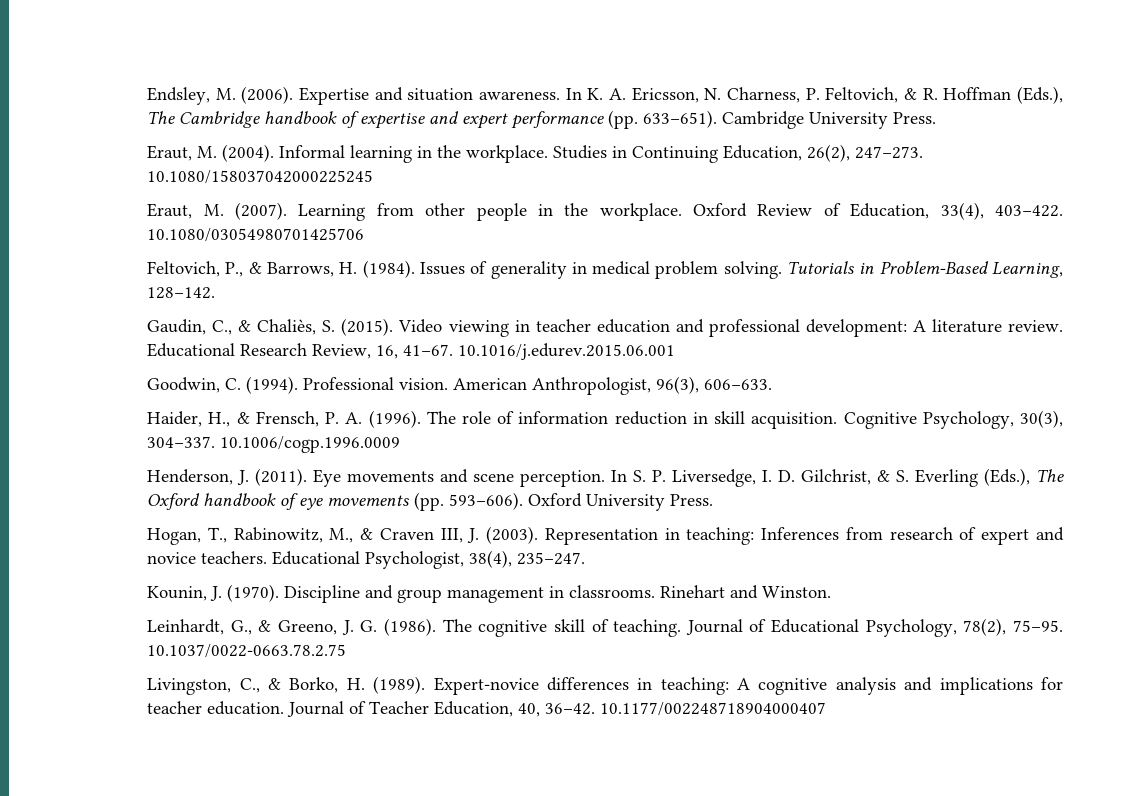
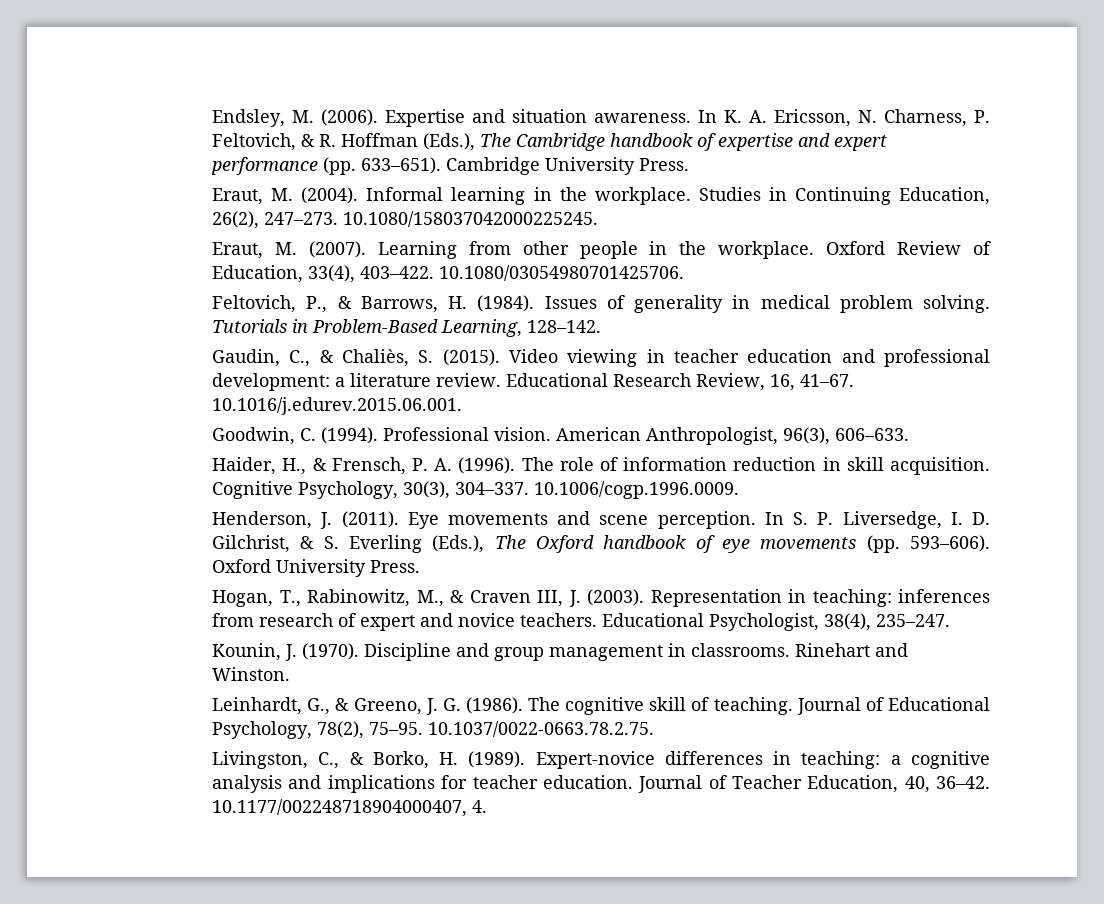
[147,170,374,184] 10.1080/158037042000225245 -> [343,211,599,227] 10.1080/158037042000225245.
[147,228,365,242] 10.1080/03054980701425706 -> [439,265,685,281] 10.1080/03054980701425706.
[912,320,926,332] A -> [335,377,346,387] a
[458,343,676,360] 10.1016/j.edurev.2015.06.001 -> [212,397,463,415] 10.1016/j.edurev.2015.06.001.
[220,436,401,453] 10.1006/cogp.1996.0009 -> [534,481,740,499] 10.1006/cogp.1996.0009.
[761,527,840,540] Inferences -> [898,589,991,603] inferences
[147,644,347,658] 10.1037/0022-0663.78.2.75 -> [428,721,655,737] 10.1037/0022-0663.78.2.75.
[737,678,751,690] A -> [890,755,901,765] a
[600,702,827,716] 10.1177/002248718904000407 -> [212,799,488,817] 10.1177/002248718904000407, 4.

